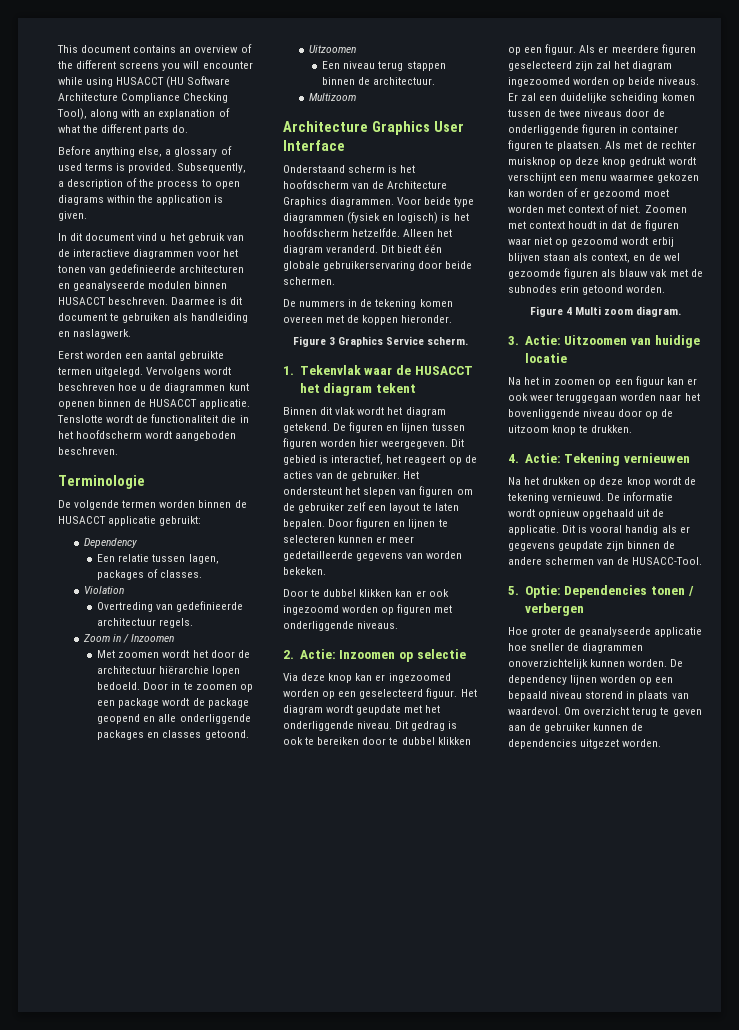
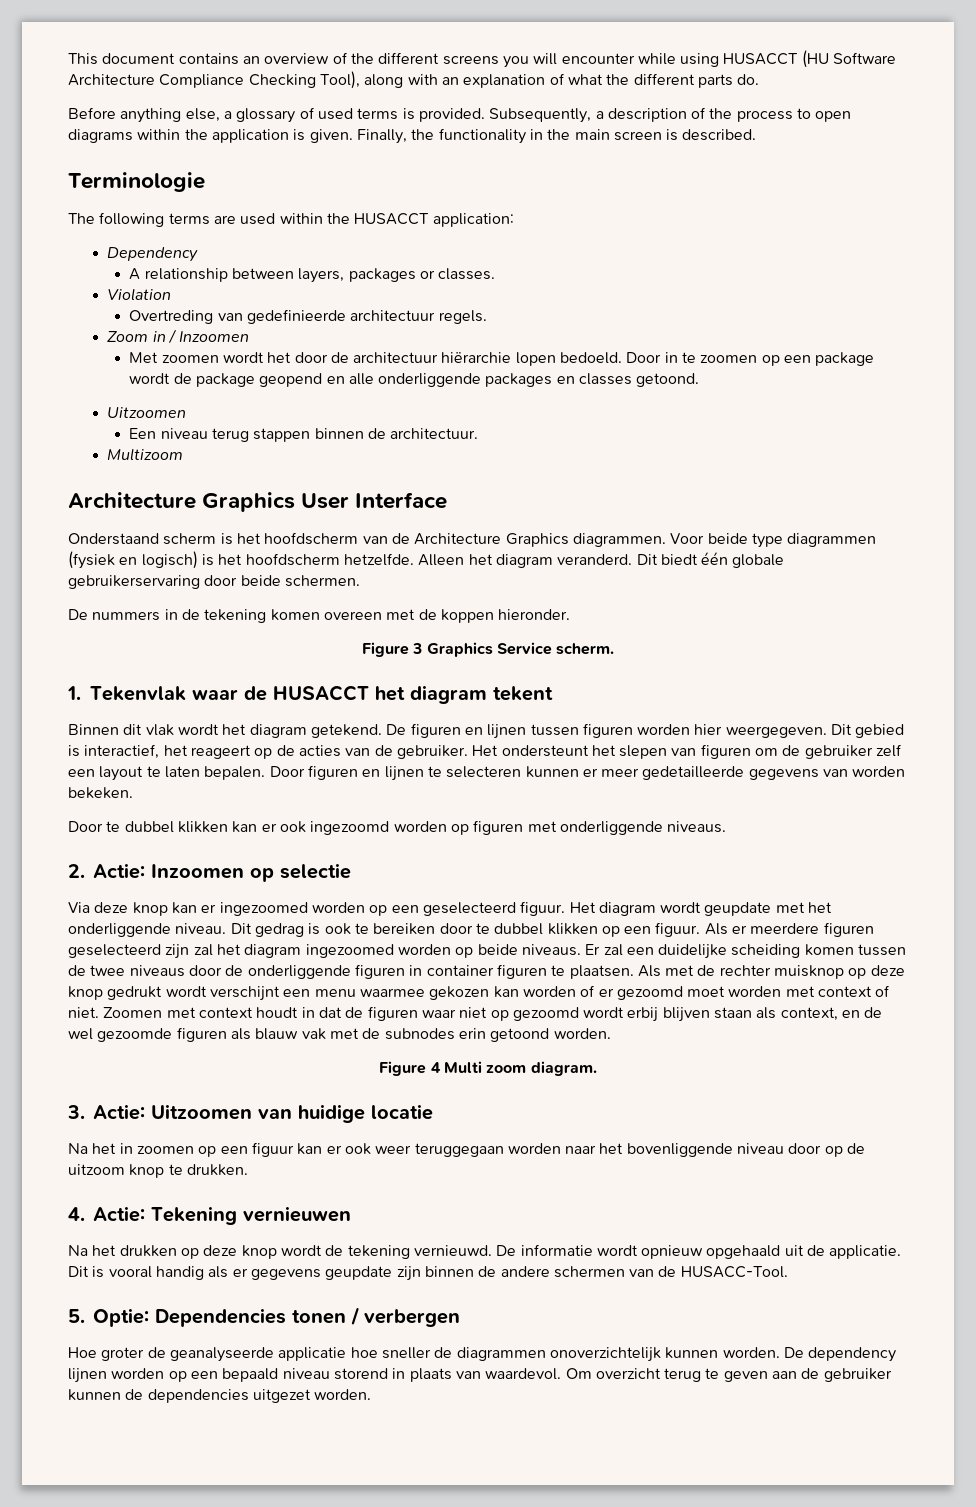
[58,233,244,243] [58,249,239,259] [58,264,245,275] [58,281,228,291] [58,297,243,305] [58,313,249,323] [58,329,132,339] [58,351,225,361] [58,367,232,377] [58,383,249,393] [58,399,251,409] [57,414,249,423] [58,430,237,441] [58,447,118,455] [58,475,145,489] [58,500,247,510] [58,516,202,526] [83,538,137,548] [97,554,219,564] [97,569,159,580] // In dit document vind u het gebruik van de interactieve diagrammen voor het tonen van gedefinieerde architecturen en geanalyseerde modulen binnen HUSACCT beschreven. Daarmee is dit document te gebruiken als handleiding en naslagwerk. // Eerst worden een aantal gebruikte termen uitgelegd. Vervolgens wordt beschreven hoe u de diagrammen kunt openen binnen de HUSACCT applicatie. Tenslotte wordt de functionaliteit die in het hoofdscherm wordt aangeboden beschreven. // Terminologie // De volgende termen worden binnen de HUSACCT applicatie gebruikt: // Dependency // Een relatie tussen lagen, packages of -> [356,128,757,144] [68,172,205,192] [68,212,514,227] [107,247,199,262] [129,268,435,283] Finally, the functionality in the main screen is described. // Terminologie // The following terms are used within the HUSACCT application: // Dependency // A relationship between layers, packages or

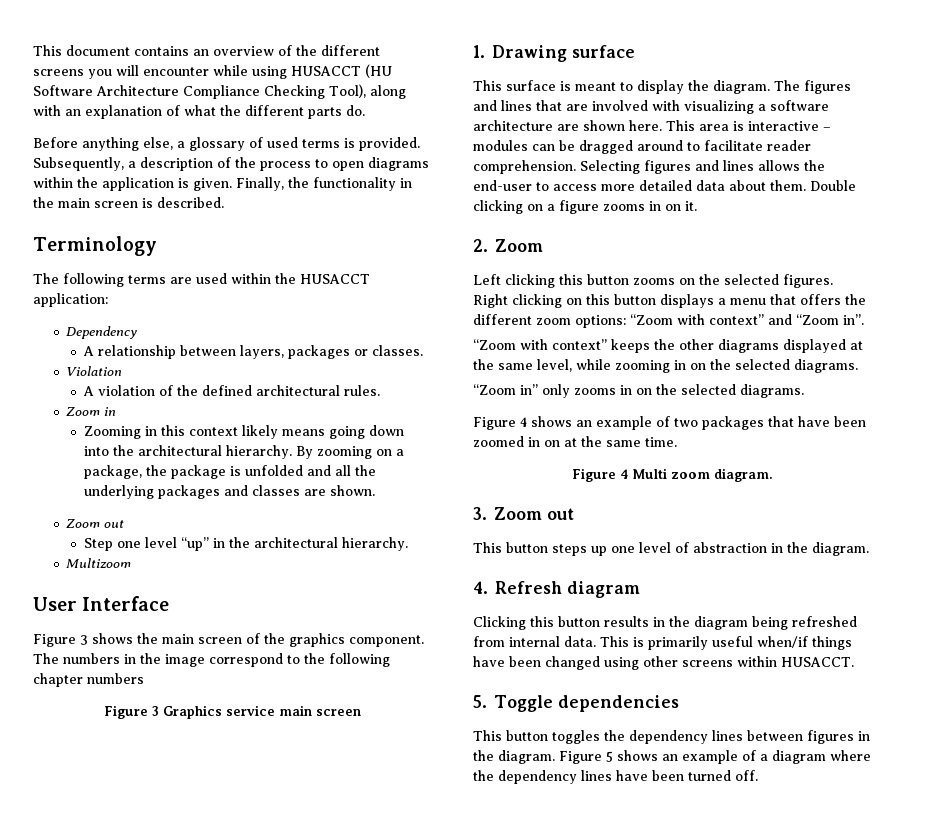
[68,172,205,192] Terminologie -> [33,236,157,256] Terminology
[129,309,487,324] [107,329,250,344] [129,352,875,366] [129,373,700,387] [107,407,187,418] [129,428,479,442] Overtreding van gedefinieerde architectuur regels. // Zoom in / Inzoomen // Met zoomen wordt het door de architectuur hiërarchie lopen bedoeld. Door in te zoomen op een package wordt de package geopend en alle onderliggende packages en classes getoond. // Uitzoomen // Een niveau terug stappen binnen de architectuur. -> [82,385,380,396] [66,407,117,416] [83,425,404,439] [83,445,404,459] [83,465,376,479] [83,485,375,499] [66,519,125,528] [83,537,408,551] A violation of the defined architectural rules. // Zoom in // Zooming in this context likely means going down into the architectural hierarchy. By zooming on a package, the package is unfolded and all the underlying packages and classes are shown. // Zoom out // Step one level “up” in the architectural hierarchy.
[68,492,296,512] Architecture Graphics -> (132, 563) none
[68,532,877,548] [68,551,785,569] [68,575,360,589] [68,609,571,623] [361,642,615,657] [67,685,553,704] [68,723,905,739] [68,744,903,759] [68,765,906,781] [68,787,133,799] [68,820,727,835] [68,863,351,882] [68,901,833,916] [68,922,874,937] [68,944,907,959] [68,964,905,979] [68,985,891,1001] [68,1006,883,1022] [68,1027,611,1042] Onderstaand scherm is het hoofdscherm van de Architecture Graphics diagrammen. Voor beide type diagrammen (fysiek en logisch) is het hoofdscherm hetzelfde. Alleen het diagram veranderd. Dit biedt één globale gebruikerservaring door beide schermen. // De nummers in de tekening komen overeen met de koppen hieronder. // Figure 3 Graphics Service scherm. // 1. Tekenvlak waar de HUSACCT het diagram tekent // Binnen dit vlak wordt het diagram getekend. De figuren en lijnen tussen figuren worden hier weergegeven. Dit gebied is interactief, het reageert op de acties van de gebruiker. Het ondersteunt het slepen van figuren om de gebruiker zelf een layout te laten bepalen. Door figuren en lijnen te selecteren kunnen er meer gedetailleerde gegevens van worden bekeken. // Door te dubbel klikken kan er ook ingezoomd worden op figuren met onderliggende niveaus. // 2. Actie: Inzoomen op selectie // Via deze knop kan er ingezoomed worden op een geselecteerd figuur. Het diagram wordt geupdate met het onderliggende niveau. Dit gedrag is ook te bereiken door te dubbel klikken op een figuur. Als er meerdere figuren geselecteerd zijn zal het diagram ingezoomed worden op beide niveaus. Er zal een duidelijke scheiding komen tussen de twee niveaus door de onderliggende figuren in container figuren te plaatsen. Als met de rechter muisknop op deze knop gedrukt wordt verschijnt een menu waarmee gekozen kan worden of er gezoomd moet worden met context of niet. Zoomen met context houdt in dat de figuren waar niet op gezoomd wordt erbij blijven staan als context, en de wel gezoomde figuren als blauw vak met de subnodes erin getoond worden. -> [33,633,424,647] [33,653,390,667] [33,673,144,687] [103,705,361,719] [473,45,635,62] [473,80,851,94] [473,100,829,114] [473,120,831,131] [473,140,811,154] [473,160,825,174] [473,180,856,191] [473,200,697,214] [473,239,543,252] [473,274,833,288] [473,294,866,308] [473,314,864,328] [473,339,863,353] [473,359,858,373] [473,384,804,398] [473,416,866,430] [473,436,677,447] Figure 3 shows the main screen of the graphics component. The numbers in the image correspond to the following chapter numbers // Figure 3 Graphics service main screen // 1. Drawing surface // This surface is meant to display the diagram. The figures and lines that are involved with visualizing a software architecture are shown here. This area is interactive – modules can be dragged around to facilitate reader comprehension. Selecting figures and lines allows the end-user to access more detailed data about them. Double clicking on a figure zooms in on it. // 2. Zoom // Left clicking this button zooms on the selected figures. Right clicking on this button displays a menu that offers the different zoom options: “Zoom with context” and “Zoom in”. // “Zoom with context” keeps the other diagrams displayed at the same level, while zooming in on the selected diagrams. // “Zoom in” only zooms in on the selected diagrams. // Figure 4 shows an example of two packages that have been zoomed in on at the same time.
[93,1104,433,1123] [68,1142,866,1157] [68,1164,248,1178] [68,1206,351,1225] [68,1244,902,1259] [68,1266,788,1281] [68,1307,460,1327] [68,1347,897,1362] [68,1368,892,1383] [68,1389,372,1403] Actie: Uitzoomen van huidige locatie // Na het in zoomen op een figuur kan er ook weer teruggegaan worden naar het bovenliggende niveau door op de uitzoom knop te drukken. // 4. Actie: Tekening vernieuwen // Na het drukken op deze knop wordt de tekening vernieuwd. De informatie wordt opnieuw opgehaald uit de applicatie. Dit is vooral handig als er gegevens geupdate zijn binnen de andere schermen van de HUSACC-Tool. // 5. Optie: Dependencies tonen / verbergen // Hoe groter de geanalyseerde applicatie hoe sneller de diagrammen onoverzichtelijk kunnen worden. De dependency lijnen worden op een bepaald niveau storend in plaats van waardevol. Om overzicht terug te geven aan de gebruiker kunnen de dependencies uitgezet worden. -> [494,507,574,520] [473,542,869,556] [473,581,640,598] [473,616,857,630] [473,636,852,650] [473,656,854,670] [473,695,679,712] [473,730,870,744] [473,750,871,764] [473,770,758,784] Zoom out // This button steps up one level of abstraction in the diagram. // 4. Refresh diagram // Clicking this button results in the diagram being refreshed from internal data. This is primarily useful when/if things have been changed using other screens within HUSACCT. // 5. Toggle dependencies // This button toggles the dependency lines between figures in the diagram. Figure 5 shows an example of a diagram where the dependency lines have been turned off.

